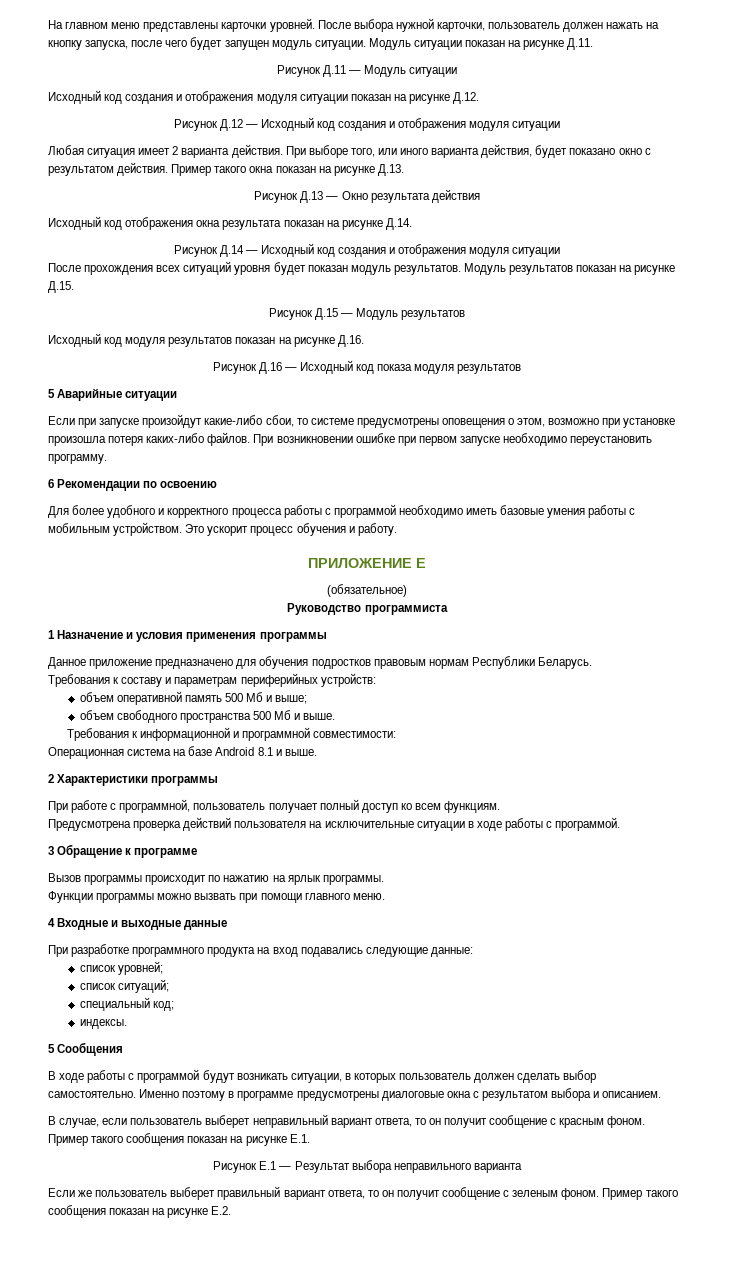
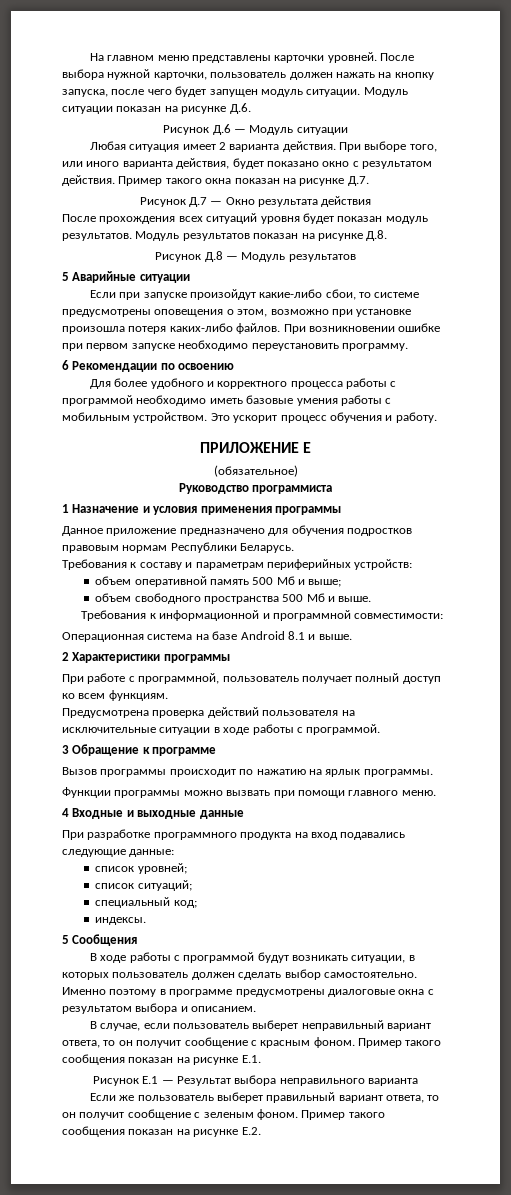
[567,38,594,50] [276,65,346,77] Д.11. // Рисунок Д.11 -> [229,103,251,114] [163,124,231,135] Д.6. // Рисунок Д.6
[48,90,480,104] [173,117,561,131] // Исходный код создания и отображения модуля ситуации показан на рисунке Д.12. // Рисунок Д.12 — Исходный код создания и отображения модуля ситуации -> (348, 131) none
[377,164,404,176] [254,191,324,203] Д.13. // Рисунок Д.13 -> [347,176,369,186] [139,197,207,207] Д.7. // Рисунок Д.7
[48,216,412,230] [173,243,561,257] // Исходный код отображения окна результата показан на рисунке Д.14. // Рисунок Д.14 — Исходный код создания и отображения модуля ситуации -> (372, 201) none
[48,281,74,293] [268,308,338,320] Д.15. // Рисунок Д.15 -> [366,230,388,241] [155,251,223,262] Д.8. // Рисунок Д.8
[48,333,364,347] [212,360,522,374] // Исходный код модуля результатов показан на рисунке Д.16. // Рисунок Д.16 — Исходный код показа модуля результатов -> (356, 258) none

